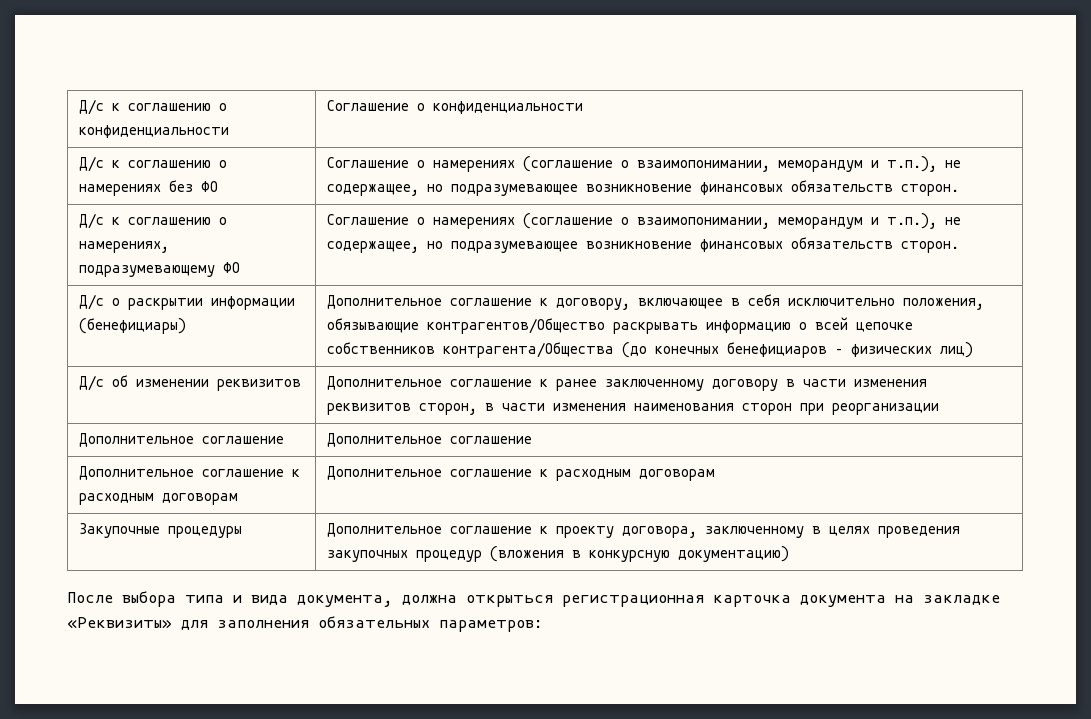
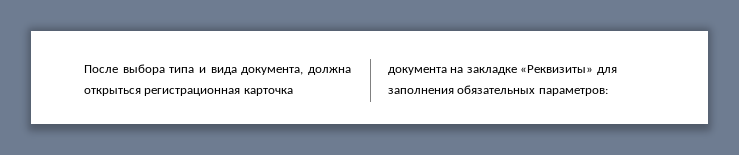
[79,99,228,115] [79,125,230,138] [327,100,584,114] [79,156,228,172] [79,180,219,196] [327,156,962,172] [327,180,960,196] [79,213,228,229] [79,241,170,253] [79,262,241,277] [327,213,962,229] [327,237,960,253] [79,294,296,310] [79,318,187,334] [327,294,985,310] [327,317,914,334] [327,342,974,358] [79,375,302,391] [327,376,928,391] [327,403,940,415] [79,433,285,447] [327,433,533,447] [79,466,301,480] [79,493,239,505] [327,466,716,481] [79,523,243,538] [327,523,961,538] [327,546,790,562] Д/с к соглашению о конфиденциальности | Соглашение о конфиденциальности // Д/с к соглашению о намерениях без ФО | Соглашение о намерениях (соглашение о взаимопонимании, меморандум и т.п.), не содержащее, но подразумевающее возникновение финансовых обязательств сторон. // Д/с к соглашению о намерениях, подразумевающему ФО | Соглашение о намерениях (соглашение о взаимопонимании, меморандум и т.п.), не содержащее, но подразумевающее возникновение финансовых обязательств сторон. // Д/с о раскрытии информации (бенефициары) | Дополнительное соглашение к договору, включающее в себя исключительно положения, обязывающие контрагентов/Общество раскрывать информацию о всей цепочке собственников контрагента/Общества (до конечных бенефициаров – физических лиц) // Д/с об изменении реквизитов | Дополнительное соглашение к ранее заключенному договору в части изменения реквизитов сторон, в части изменения наименования сторон при реорганизации // Дополнительное соглашение | Дополнительное соглашение // Дополнительное соглашение к расходным договорам | Дополнительное соглашение к расходным договорам // Закупочные процедуры | Дополнительное соглашение к проекту договора, заключенному в целях проведения закупочных процедур (вложения в конкурсную документацию) // -> (84, 69) none

